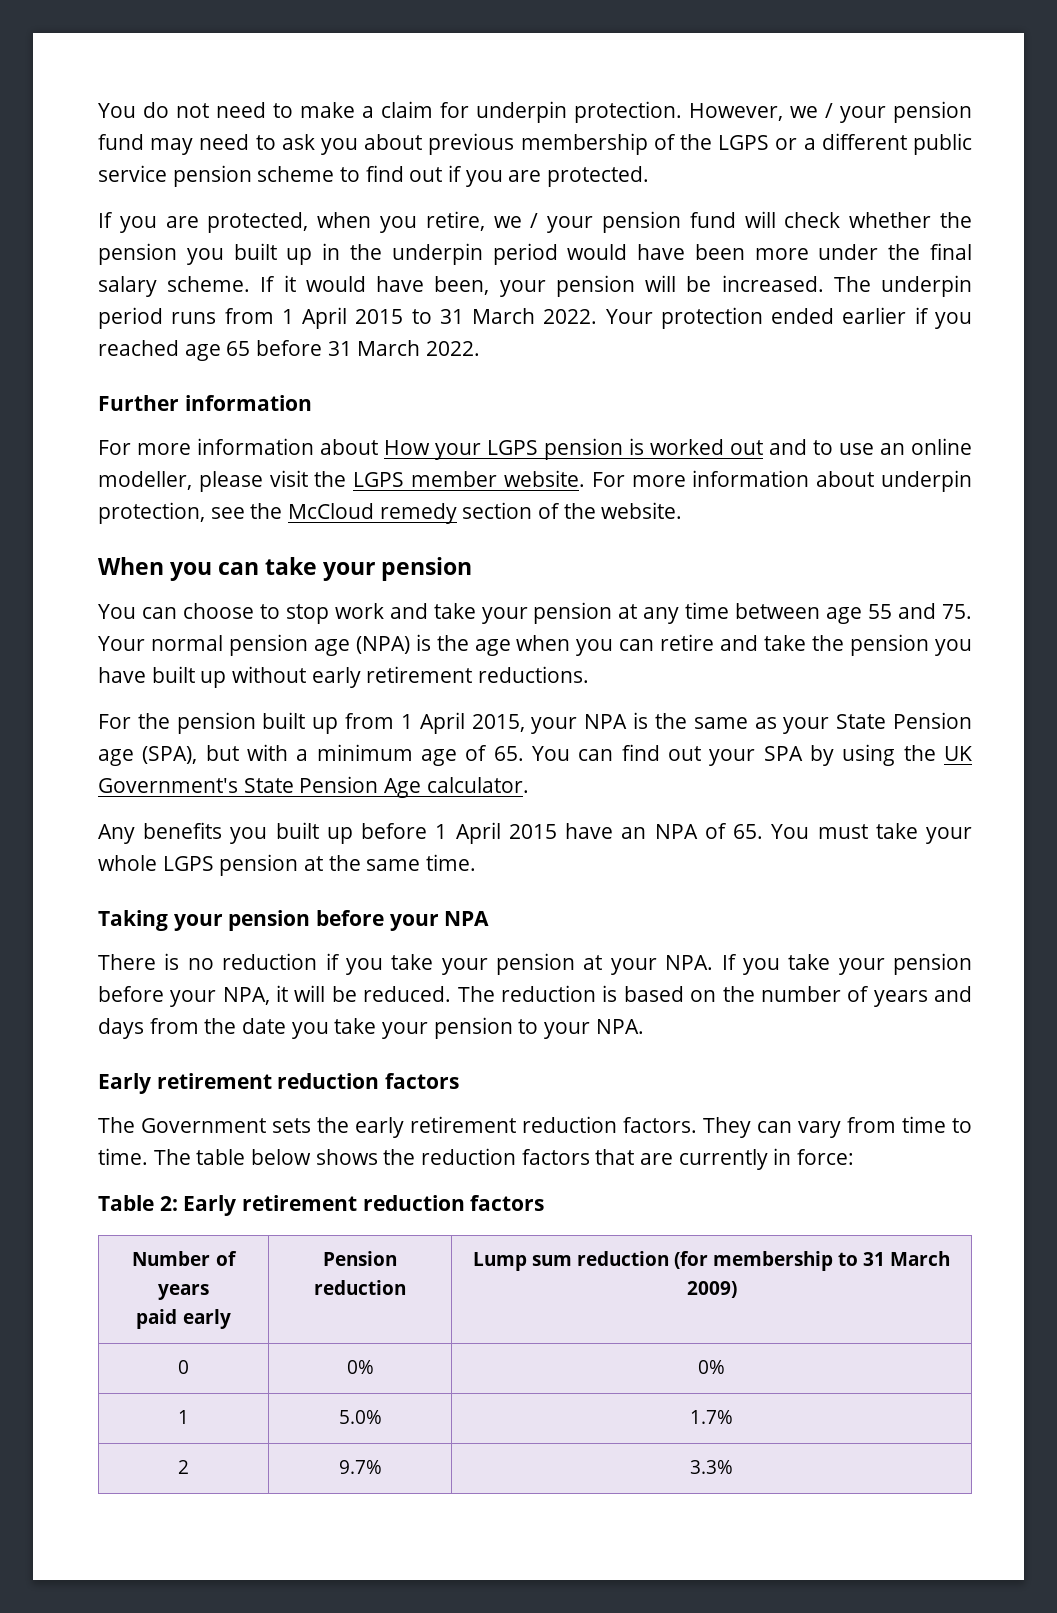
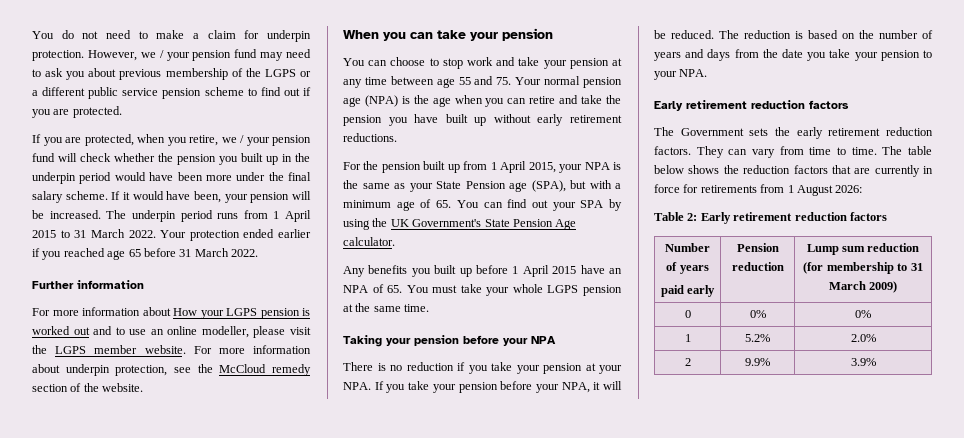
[797,1149,855,1165] force: -> [654,184,863,196] force for retirements from 1 August 2026:
[338,1410,382,1424] [690,1410,734,1424] 5.0% | 1.7% -> [745,334,770,342] [850,334,876,342] 5.2% | 2.0%
[338,1460,382,1474] [690,1460,734,1474] 9.7% | 3.3% -> [745,358,770,366] [850,358,876,366] 9.9% | 3.9%

